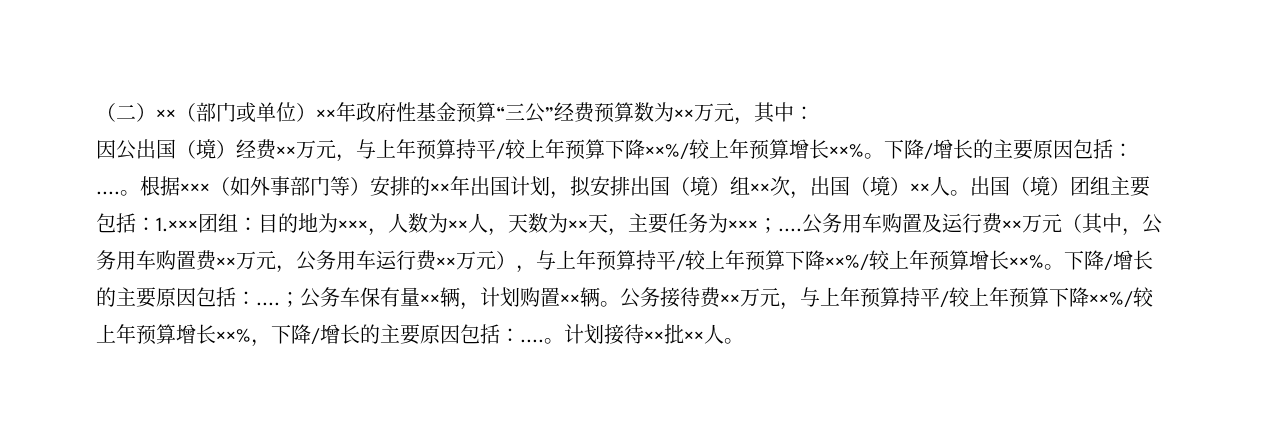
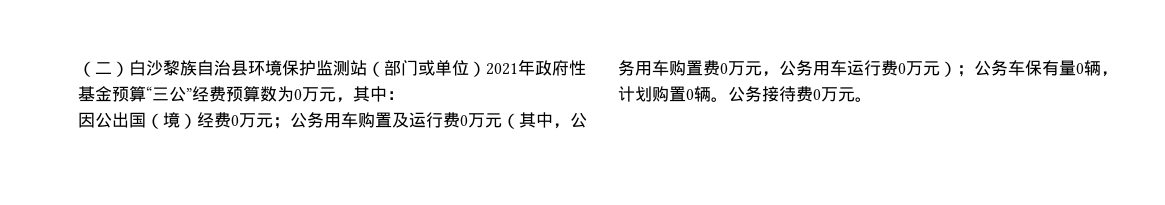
[156,109,176,120] ×× -> [129,60,367,76] 白沙黎族自治县环境保护监测站
[316,109,336,120] ×× -> [486,63,518,75] 2021
[674,109,694,120] ×× -> [294,89,302,100] 0
[276,139,1133,162] [96,176,1150,199] [96,213,802,236] ××万元，与上年预算持平/较上年预算下降××%/较上年预算增长××%。下降/增长的主要原因包括：....。根据×××（如外事部门等）安排的××年出国计划，拟安排出国（境）组××次，出国（境）××人。出国（境）团组主要包括：1.×××团组：目的地为×××，人数为××人，天数为××天，主要任务为×××；.... -> [231,113,290,129] 0万元；
[1002,220,1022,231] ×× -> [460,115,468,126] 0
[216,257,236,268] ×× -> [720,63,728,74] 0
[436,250,1153,273] [96,287,280,308] ××万元），与上年预算持平/较上年预算下降××%/较上年预算增长××%。下降/增长的主要原因包括：.... -> [898,61,957,77] 0万元）
[420,294,440,305] ×× -> [1076,63,1084,74] 0
[560,294,580,305] ×× -> [686,89,694,100] 0
[720,287,1154,310] [96,324,724,347] ××万元，与上年预算持平/较上年预算下降××%/较上年预算增长××%，下降/增长的主要原因包括：....。计划接待××批××人 -> [813,87,855,102] 0万元

